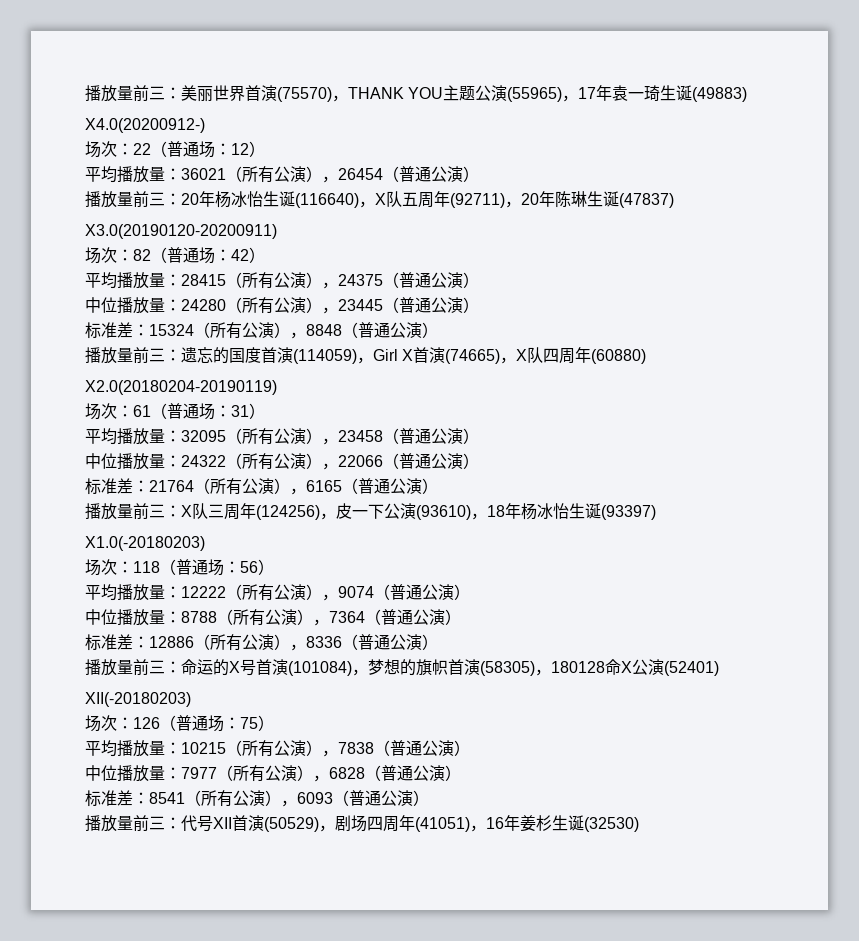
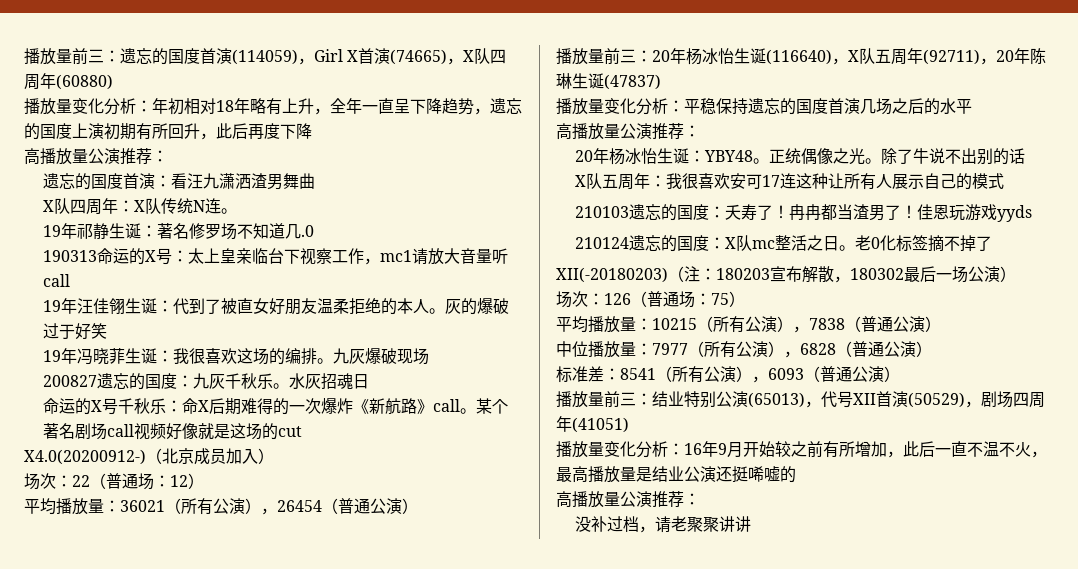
[85,85,748,102] [85,118,205,133] 播放量前三：美丽世界首演(75570)，THANK YOU主题公演(55965)，17年袁一琦生诞(49883) // X4.0(20200912-) -> [24,48,507,65] [24,73,113,90] [24,98,522,115] [24,123,312,140] [24,148,168,165] [42,173,315,190] [42,198,237,215] [42,223,314,240] [42,248,508,265] [42,274,70,287] [42,298,509,315] [42,323,107,340] [42,348,429,365] [42,373,369,390] [42,398,508,415] [42,423,302,440] [24,448,274,465] 播放量前三：遗忘的国度首演(114059)，Girl X首演(74665)，X队四周年(60880) // 播放量变化分析：年初相对18年略有上升，全年一直呈下降趋势，遗忘的国度上演初期有所回升，此后再度下降 // 高播放量公演推荐： // 遗忘的国度首演：看汪九潇洒渣男舞曲 // X队四周年：X队传统N连。 // 19年祁静生诞：著名修罗场不知道几.0 // 190313命运的X号：太上皇亲临台下视察工作，mc1请放大音量听call // 19年汪佳翎生诞：代到了被直女好朋友温柔拒绝的本人。灰的爆破过于好笑 // 19年冯晓菲生诞：我很喜欢这场的编排。九灰爆破现场 // 200827遗忘的国度：九灰千秋乐。水灰招魂日 // 命运的X号千秋乐：命X后期难得的一次爆炸《新航路》call。某个著名剧场call视频好像就是这场的cut // X4.0(20200912-)（北京成员加入）
[85,224,277,239] [85,247,265,264] [85,272,479,289] [85,297,479,314] [85,322,438,339] [85,347,647,364] [85,380,277,395] [85,403,265,420] [85,428,479,445] [85,453,479,470] [85,478,438,495] [85,503,656,520] [85,536,205,551] [85,559,274,576] [85,584,470,601] [85,609,461,626] [85,634,438,651] [85,659,719,676] [85,692,191,707] X3.0(20190120-20200911) // 场次：82（普通场：42） // 平均播放量：28415（所有公演），24375（普通公演） // 中位播放量：24280（所有公演），23445（普通公演） // 标准差：15324（所有公演），8848（普通公演） // 播放量前三：遗忘的国度首演(114059)，Girl X首演(74665)，X队四周年(60880) // X2.0(20180204-20190119) // 场次：61（普通场：31） // 平均播放量：32095（所有公演），23458（普通公演） // 中位播放量：24322（所有公演），22066（普通公演） // 标准差：21764（所有公演），6165（普通公演） // 播放量前三：X队三周年(124256)，皮一下公演(93610)，18年杨冰怡生诞(93397) // X1.0(-20180203) // 场次：118（普通场：56） // 平均播放量：12222（所有公演），9074（普通公演） // 中位播放量：8788（所有公演），7364（普通公演） // 标准差：12886（所有公演），8336（普通公演） // 播放量前三：命运的X号首演(101084)，梦想的旗帜首演(58305)，180128命X公演(52401) // XII(-20180203) -> [556,98,972,115] [556,123,700,140] [574,148,1025,165] [574,173,1004,190] [574,204,1032,222] [574,235,992,252] [556,266,1016,283] 播放量变化分析：平稳保持遗忘的国度首演几场之后的水平 // 高播放量公演推荐： // 20年杨冰怡生诞：YBY48。正统偶像之光。除了牛说不出别的话 // X队五周年：我很喜欢安可17连这种让所有人展示自己的模式 // 210103遗忘的国度：夭寿了！冉冉都当渣男了！佳恩玩游戏yyds // 210124遗忘的国度：X队mc整活之日。老0化标签摘不掉了 // XII(-20180203)（注：180203宣布解散，180302最后一场公演）
(181, 823) none -> [652,391,821,408] 结业特别公演(65013)，
[470,815,639,832] ，16年姜杉生诞(32530) -> [556,441,1047,458] [556,466,796,483] [556,491,700,508] [574,516,751,533] // 播放量变化分析：16年9月开始较之前有所增加，此后一直不温不火，最高播放量是结业公演还挺唏嘘的 // 高播放量公演推荐： // 没补过档，请老聚聚讲讲

